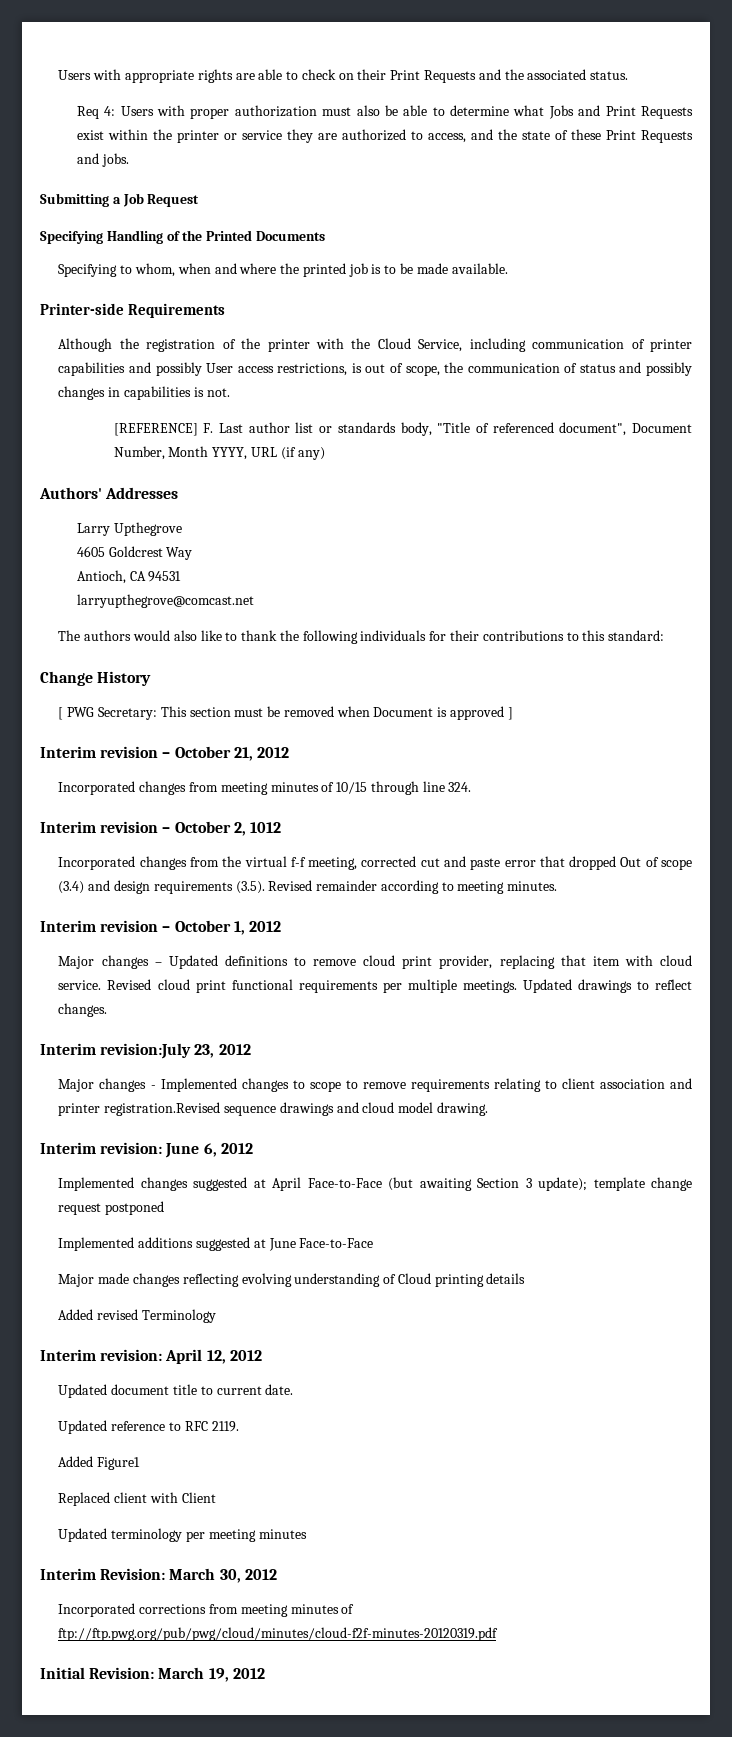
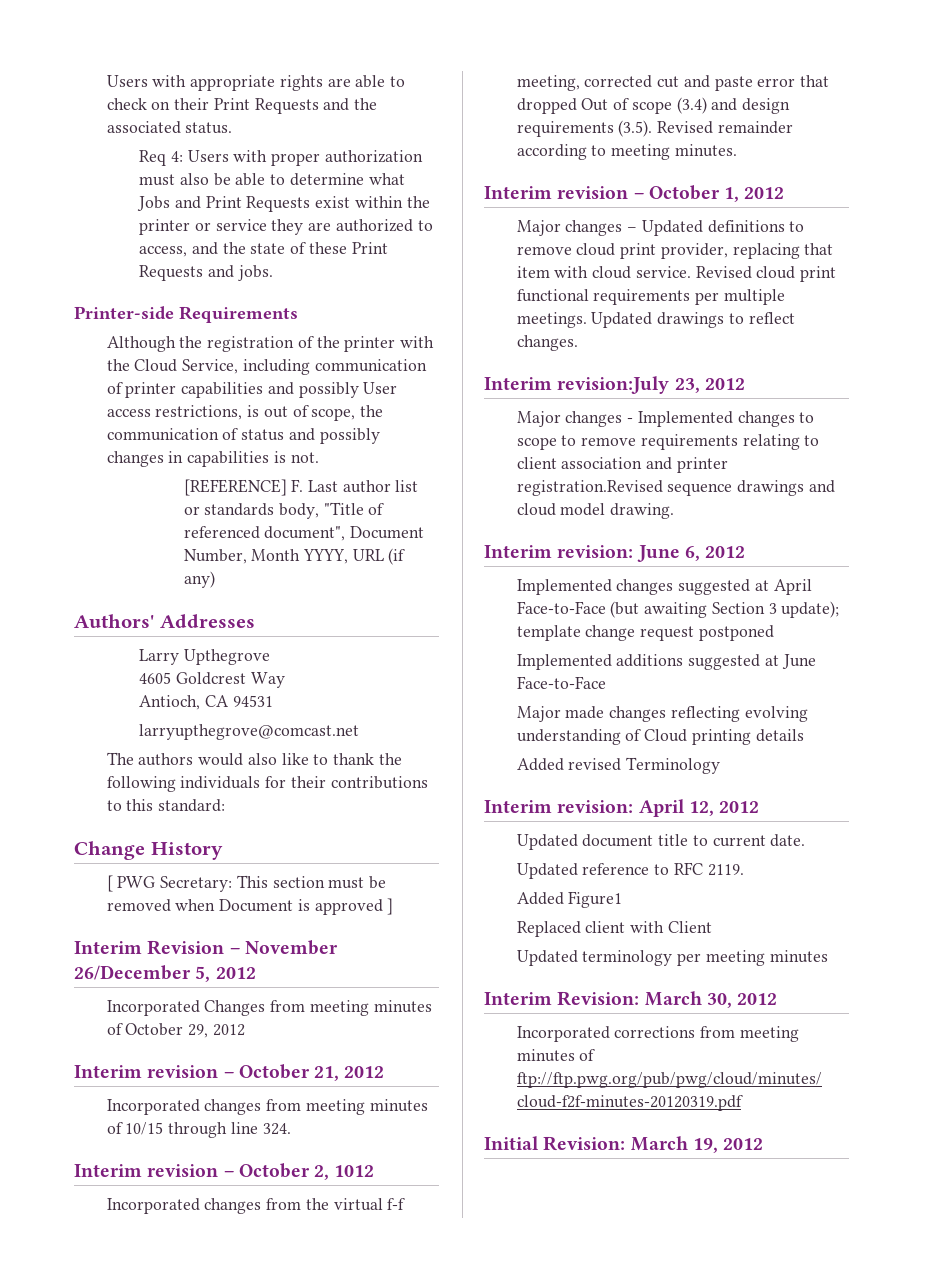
[40,193,200,207] [40,230,325,244] [58,263,508,277] // Submitting a Job Request // Specifying Handling of the Printed Documents // Specifying to whom, when and where the printed job is to be made available. -> (273, 273) none
(513, 713) none -> [74,940,338,955] [74,965,256,982] [106,1000,432,1016] [106,1023,245,1038] // Interim Revision – November 26/December 5, 2012 // Incorporated Changes from meeting minutes of October 29, 2012

